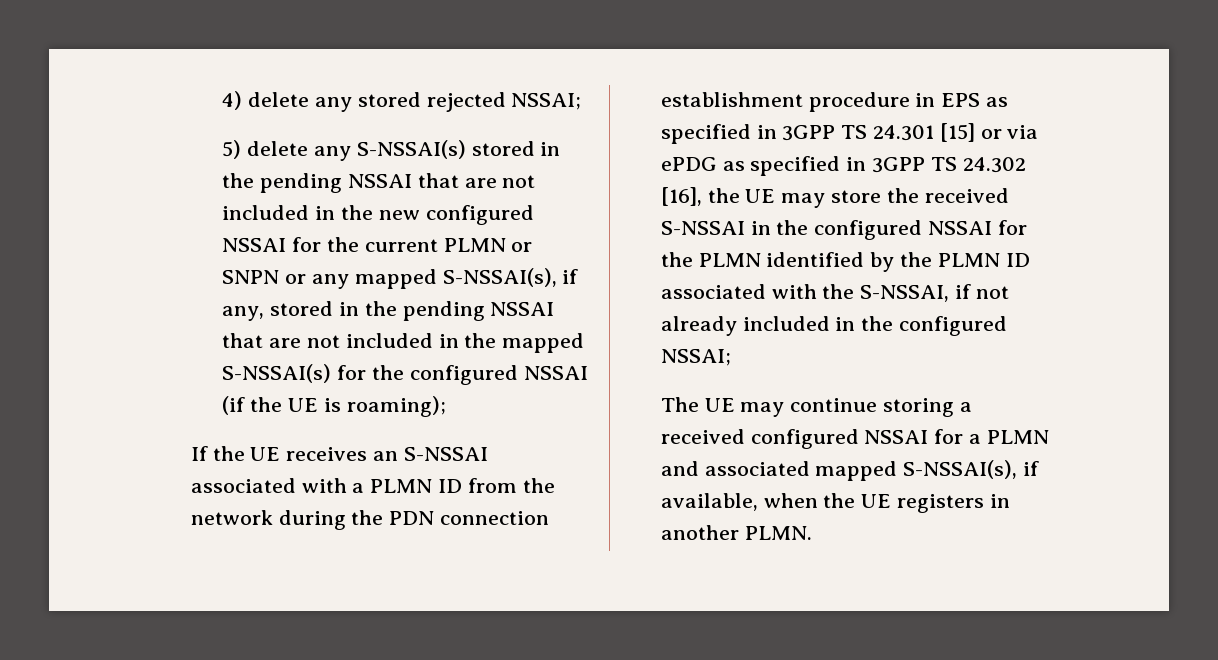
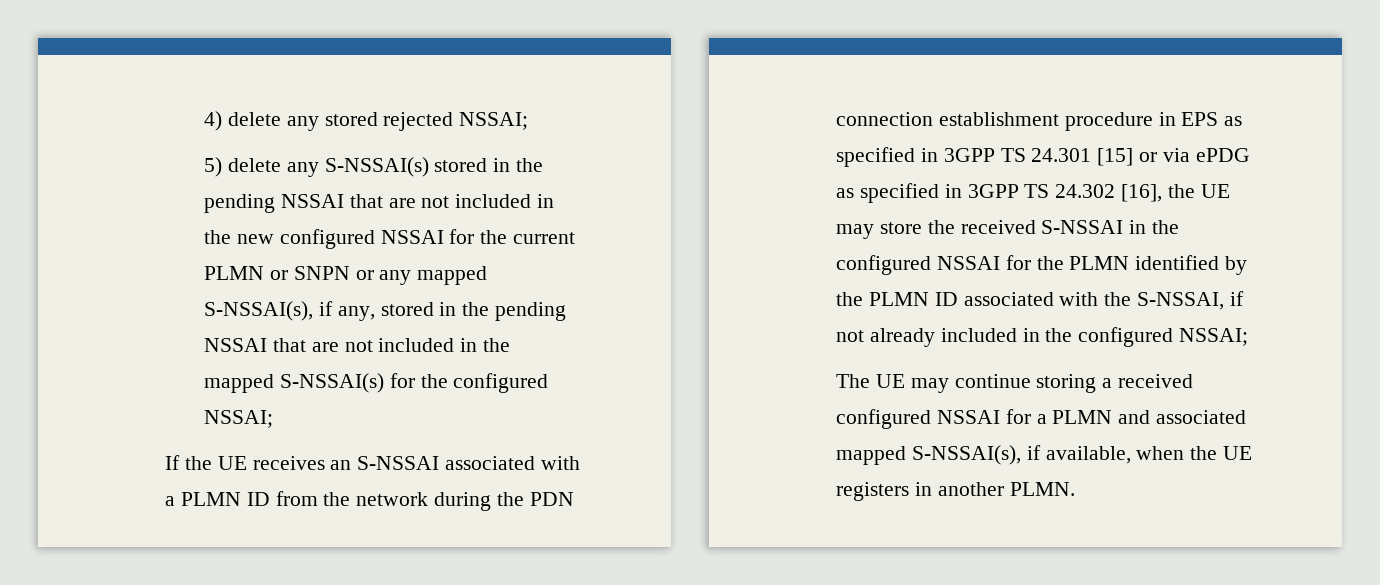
[523,366,588,380] [222,396,446,417] NSSAI (if the UE is roaming); -> [204,410,274,428] NSSAI;

